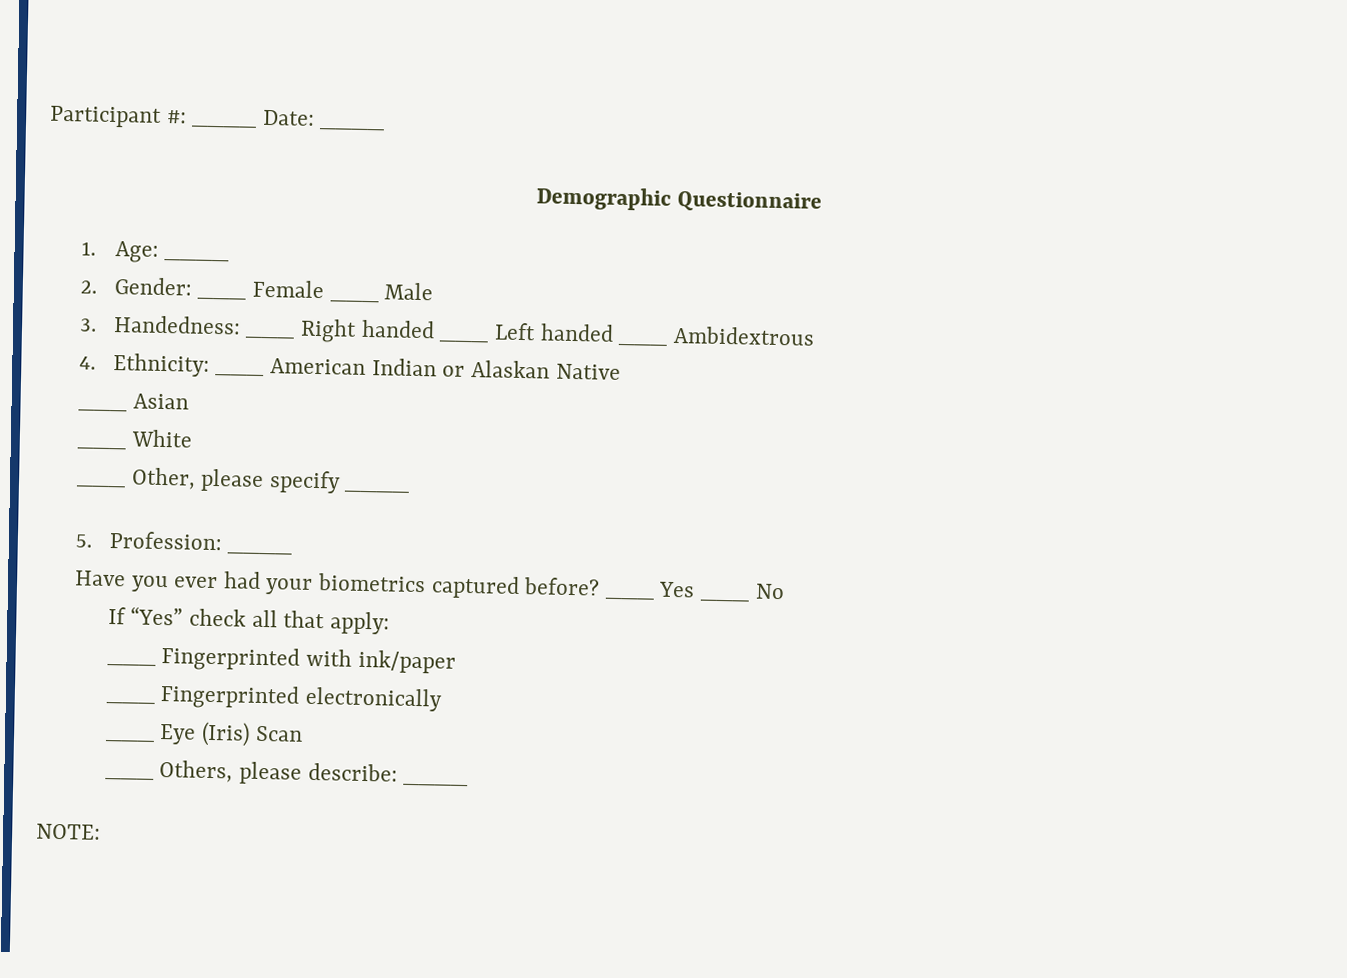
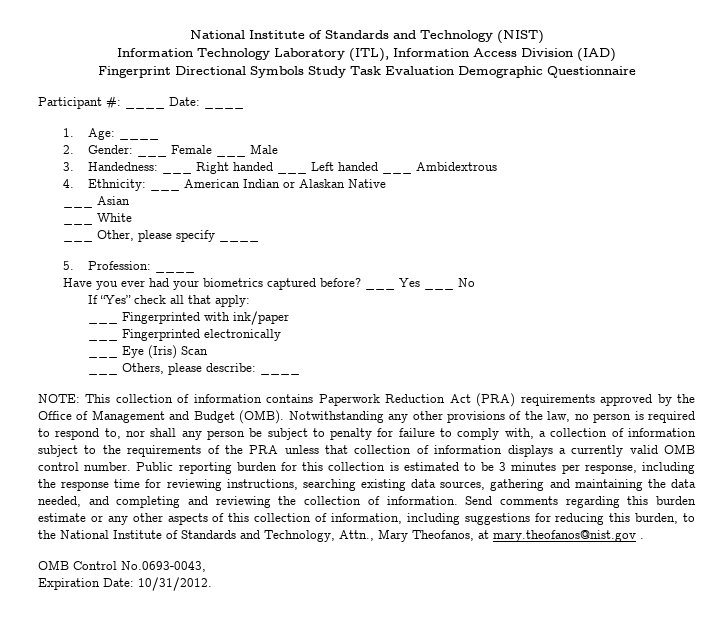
(49, 116) none -> [189,30,544,44] [117,48,616,62] [97,66,636,78] National Institute of Standards and Technology (NIST) // Information Technology Laboratory (ITL), Information Access Division (IAD) // Fingerprint Directional Symbols Study Task Evaluation Demographic Questionnaire //
[536,186,822,213] // Demographic Questionnaire -> (244, 107) none
(101, 831) none -> [85,393,695,407] [38,410,695,424] [38,428,696,440] [38,444,695,457] [38,462,695,474] [38,479,696,491] [38,496,697,508] [38,513,695,525] [38,529,644,542] [38,560,206,572] [38,577,212,591] This collection of information contains Paperwork Reduction Act (PRA) requirements approved by the Office of Management and Budget (OMB). Notwithstanding any other provisions of the law, no person is required to respond to, nor shall any person be subject to penalty for failure to comply with, a collection of information subject to the requirements of the PRA unless that collection of information displays a currently valid OMB control number. Public reporting burden for this collection is estimated to be 3 minutes per response, including the response time for reviewing instructions, searching existing data sources, gathering and maintaining the data needed, and completing and reviewing the collection of information. Send comments regarding this burden estimate or any other aspects of this collection of information, including suggestions for reducing this burden, to the National Institute of Standards and Technology, Attn., Mary Theofanos, at mary.theofanos@nist.gov . // OMB Control No.0693-0043, // Expiration Date: 10/31/2012.

